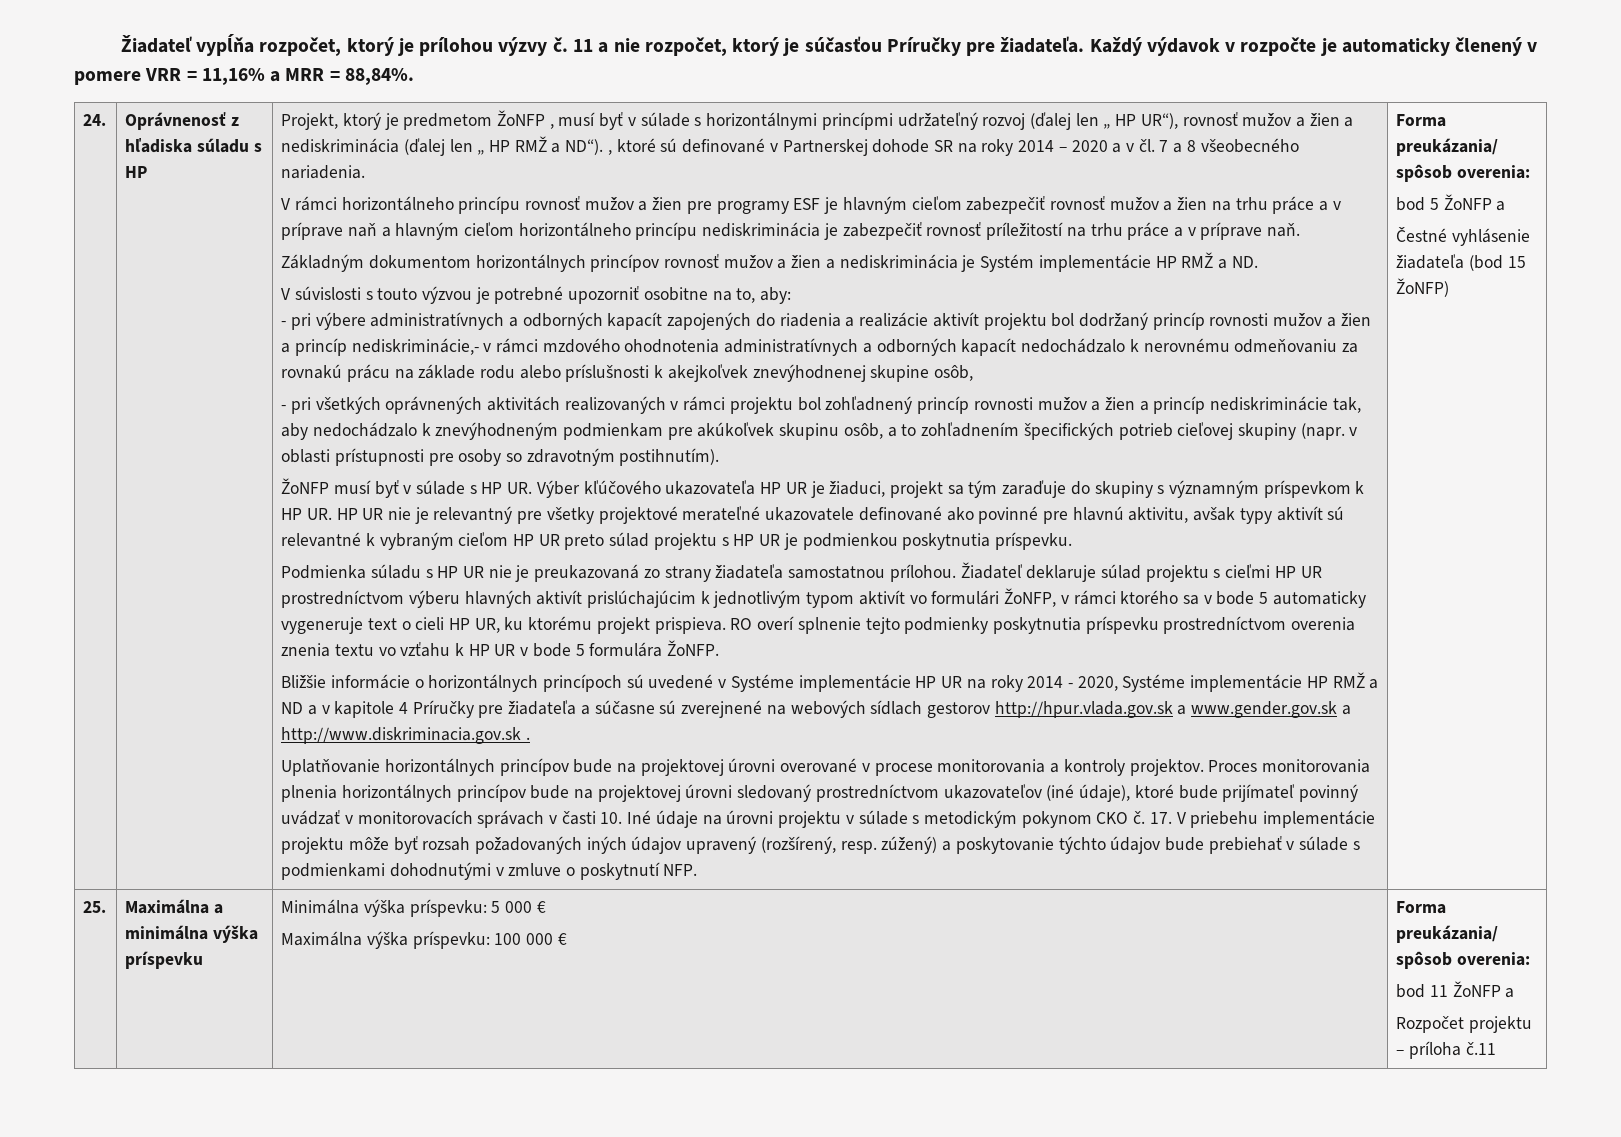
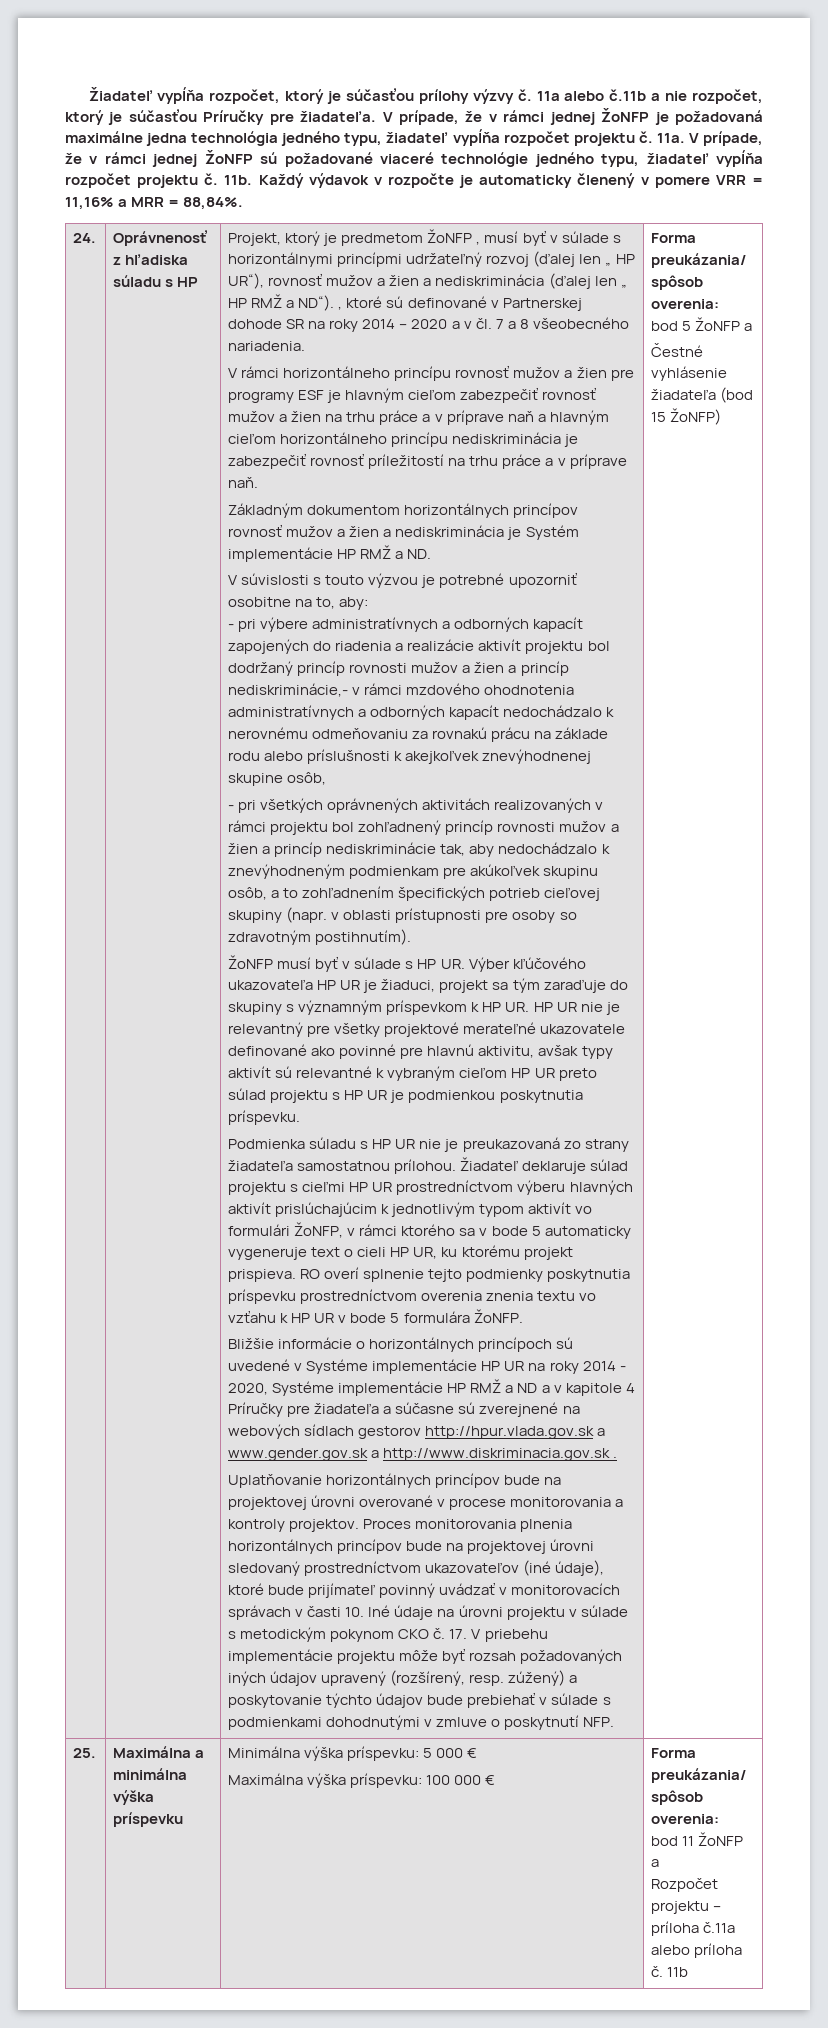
[419,37,593,56] prílohou výzvy č. 11 -> [346,88,647,104] súčasťou prílohy výzvy č. 11a alebo č.11b
(1085, 44) none -> [382,108,764,125] [65,129,763,146] [65,150,763,167] [65,173,253,188] V prípade, že v rámci jednej ŽoNFP je požadovaná maximálne jedna technológia jedného typu, žiadateľ vypĺňa rozpočet projektu č. 11a. V prípade, že v rámci jednej ŽoNFP sú požadované viaceré technológie jedného typu, žiadateľ vypĺňa rozpočet projektu č. 11b.
[1465,1042,1496,1055] č.11 -> [703,1922,736,1933] [651,1943,743,1958] [651,1966,689,1977] č.11a alebo príloha č. 11b

